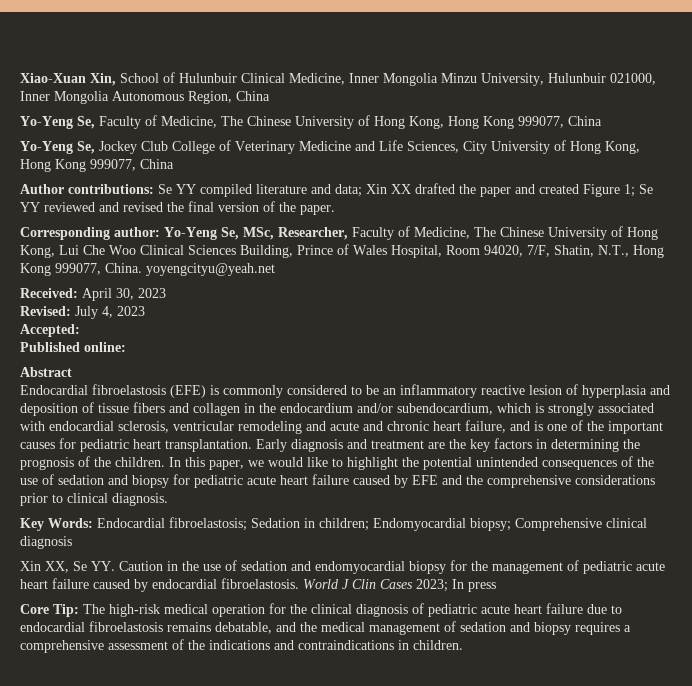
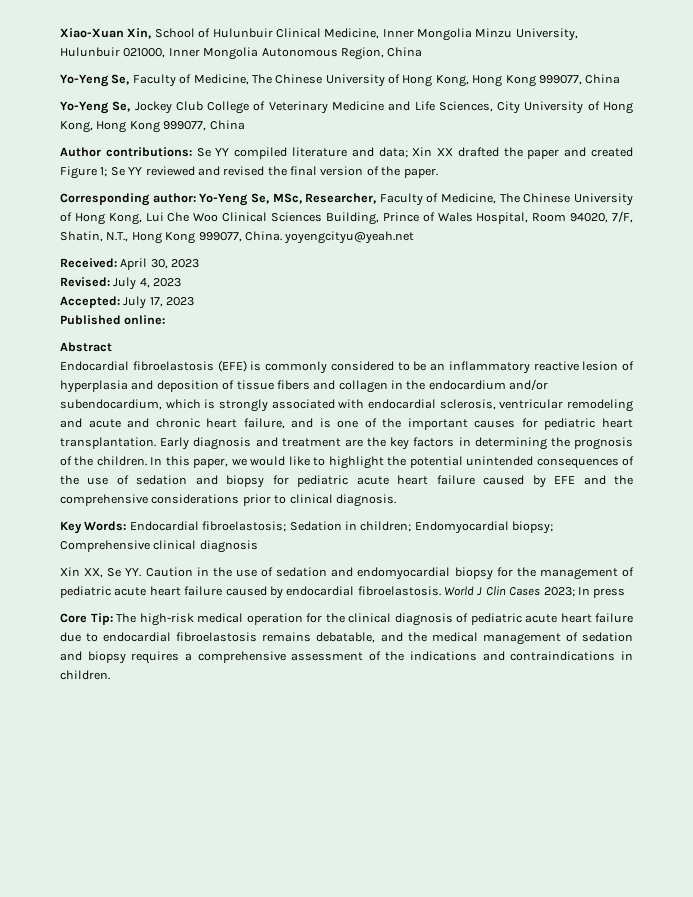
(80, 330) none -> [123,296,195,309] July 17, 2023

